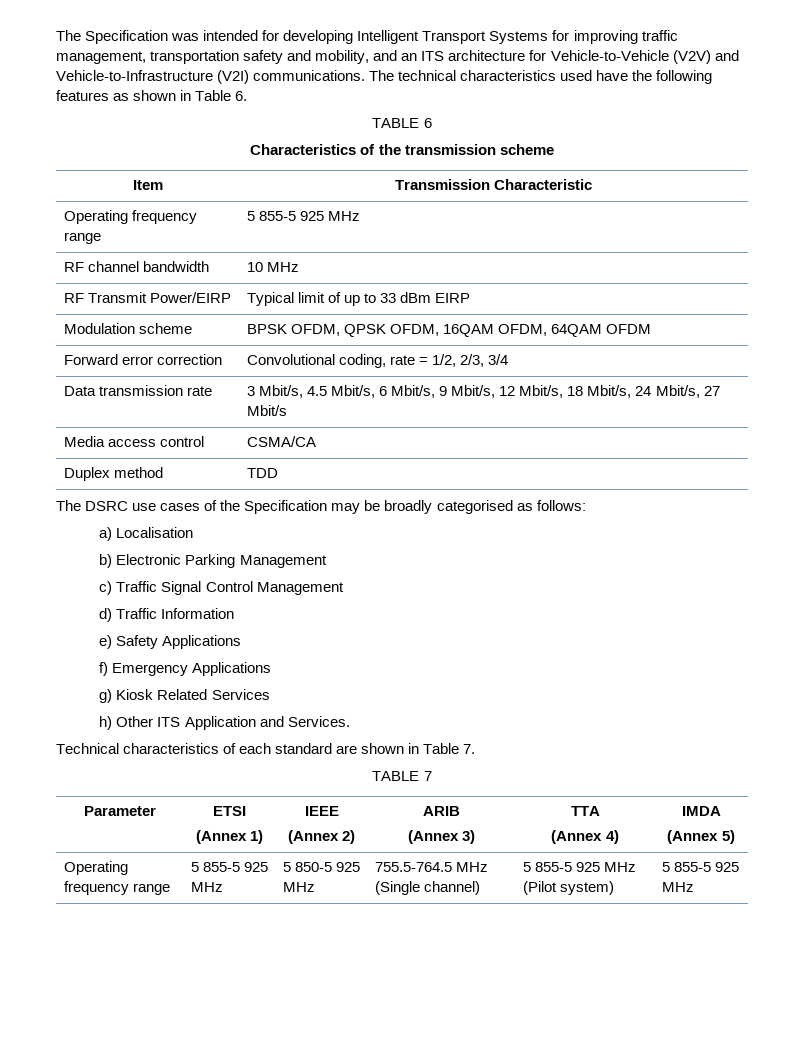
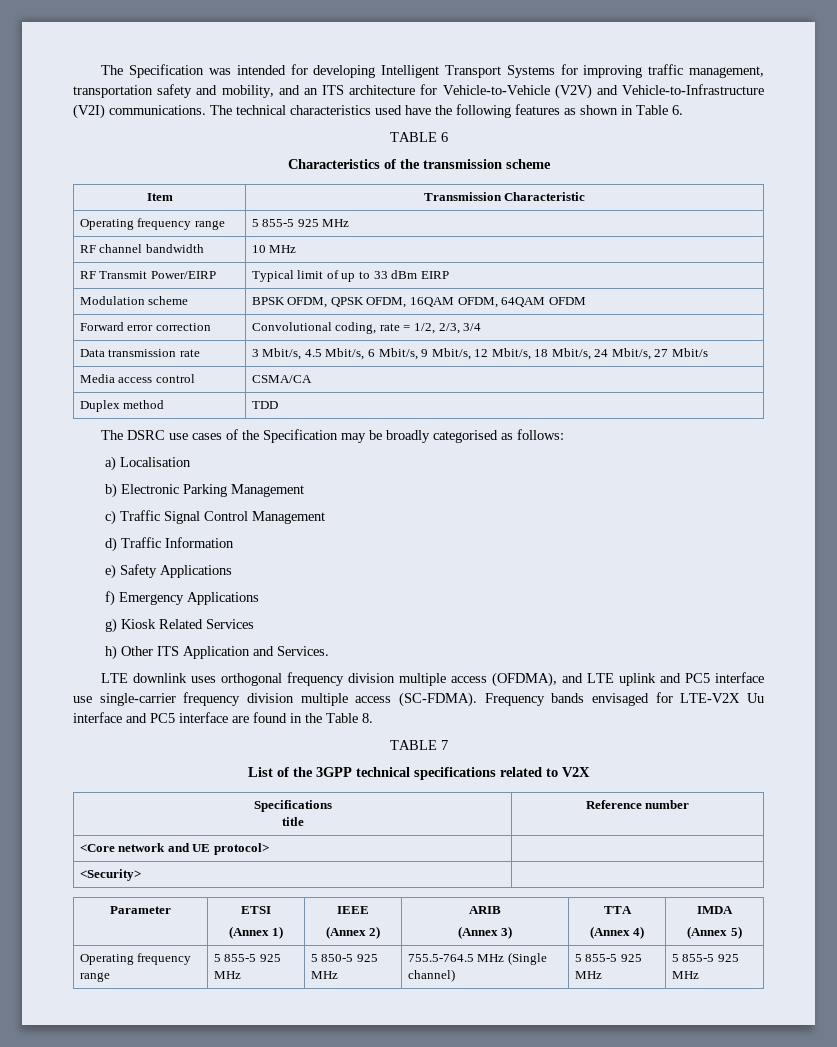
[56,743,476,754] [372,771,432,781] Technical characteristics of each standard are shown in Table 7. // TABLE 7 -> [101,672,764,687] [73,692,764,707] [73,712,373,723] [389,740,448,750] [248,767,590,780] [253,800,332,812] [281,817,304,826] [585,800,690,809] [79,843,269,855] [79,869,141,881] LTE downlink uses orthogonal frequency division multiple access (OFDMA), and LTE uplink and PC5 interface use single-carrier frequency division multiple access (SC-FDMA). Frequency bands envisaged for LTE-V2X Uu interface and PC5 interface are found in the Table 8. // TABLE 7 // List of the 3GPP technical specifications related to V2X // Specifications // title | Reference number // <Core network and UE protocol> | // <Security> |
[522,881,614,895] (Pilot system) -> (602, 975) none

